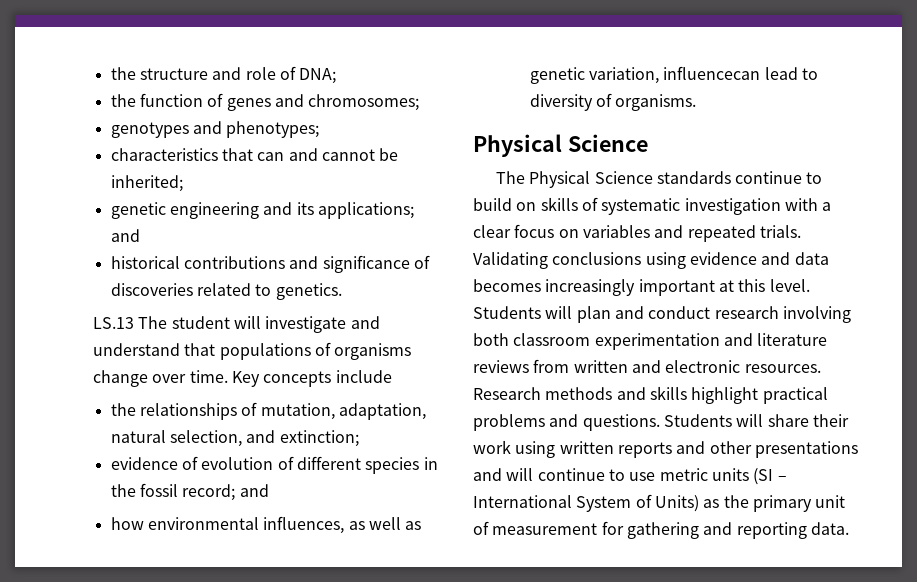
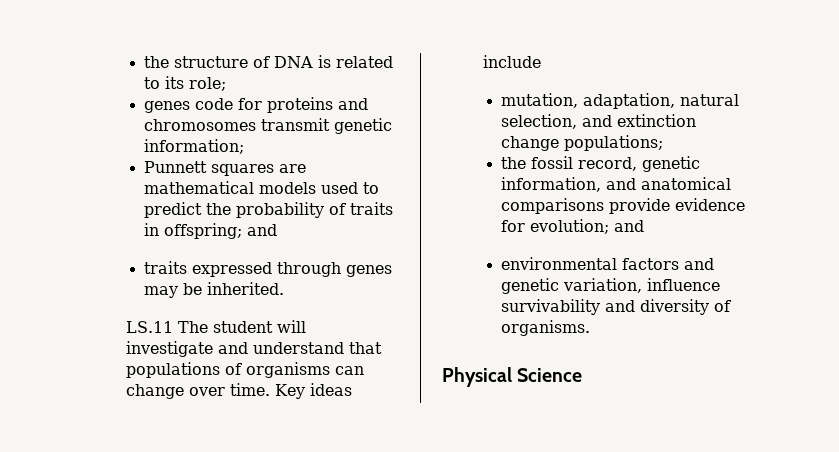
[212,66,337,84] [110,93,420,111] [110,121,320,138] [110,148,399,161] [110,175,183,192] [110,202,414,219] [110,229,140,242] [110,255,430,273] [110,283,342,300] [93,317,135,329] and role of DNA; // the function of genes and chromosomes; // genotypes and phenotypes; // characteristics that can and cannot be inherited; // genetic engineering and its applications; and // historical contributions and significance of discoveries related to genetics. // LS.13 -> [252,55,393,68] [143,76,226,91] [143,97,368,113] [143,118,392,134] [143,139,244,154] [143,161,306,176] [143,181,379,194] [143,202,393,218] [143,223,277,239] [143,261,392,277] [143,282,284,298] [126,321,174,333] of DNA is related to its role; // genes code for proteins and chromosomes transmit genetic information; // Punnett squares are mathematical models used to predict the probability of traits in offspring; and // traits expressed through genes may be inherited. // LS.11
(412, 351) none -> [335,366,365,375] can
[263,371,332,387] concepts -> [310,383,353,396] ideas
[110,402,258,420] the relationships of -> (542, 61) none
[279,430,359,447] [110,456,438,474] [110,483,269,501] [110,516,422,534] [529,66,818,84] extinction; // evidence of evolution of different species in the fossil record; and // how environmental influences, as well as genetic variation, influencecan lead to -> [616,114,696,127] [500,135,663,151] [500,156,700,172] [500,177,731,192] [500,198,745,214] [500,219,644,234] [500,257,714,270] [500,278,720,294] [500,299,635,315] extinction change populations; // the fossil record, genetic information, and anatomical comparisons provide evidence for evolution; and // environmental factors and genetic variation, influence survivability and
[495,171,823,188] [473,197,832,215] [473,224,801,242] [473,252,829,269] [473,279,810,296] [473,306,851,323] [473,333,828,350] [473,359,821,373] [473,386,828,404] [473,414,849,431] [473,440,858,458] [473,468,787,485] [473,494,846,512] [473,521,849,539] // The Physical Science standards continue to build on skills of systematic investigation with a clear focus on variables and repeated trials. Validating conclusions using evidence and data becomes increasingly important at this level. Students will plan and conduct research involving both classroom experimentation and literature reviews from written and electronic resources. Research methods and skills highlight practical problems and questions. Students will share their work using written reports and other presentations and will continue to use metric units (SI – International System of Units) as the primary unit of measurement for gathering and reporting data. -> (583, 375) none

